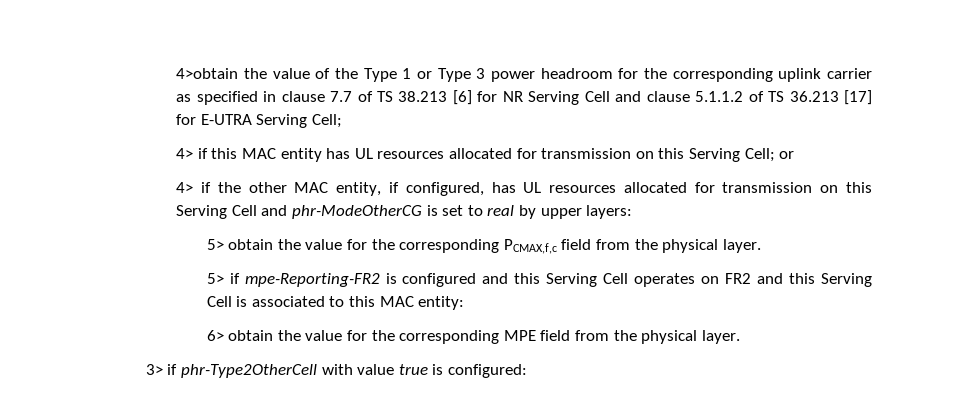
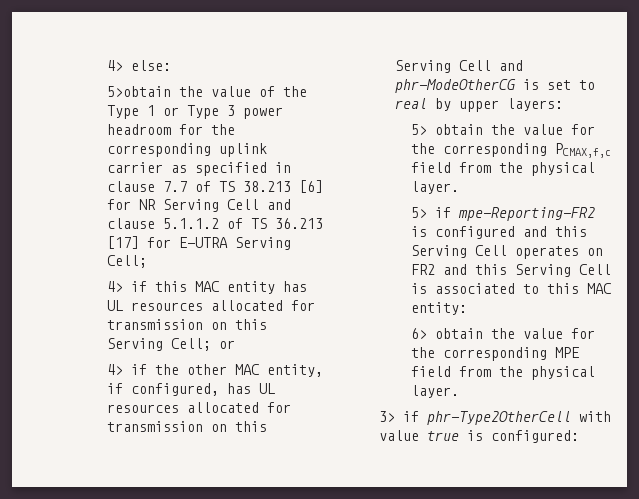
[176,68,239,79] 4>obtain -> [106,60,171,71] [106,86,171,97] 4> else: // 5>obtain

